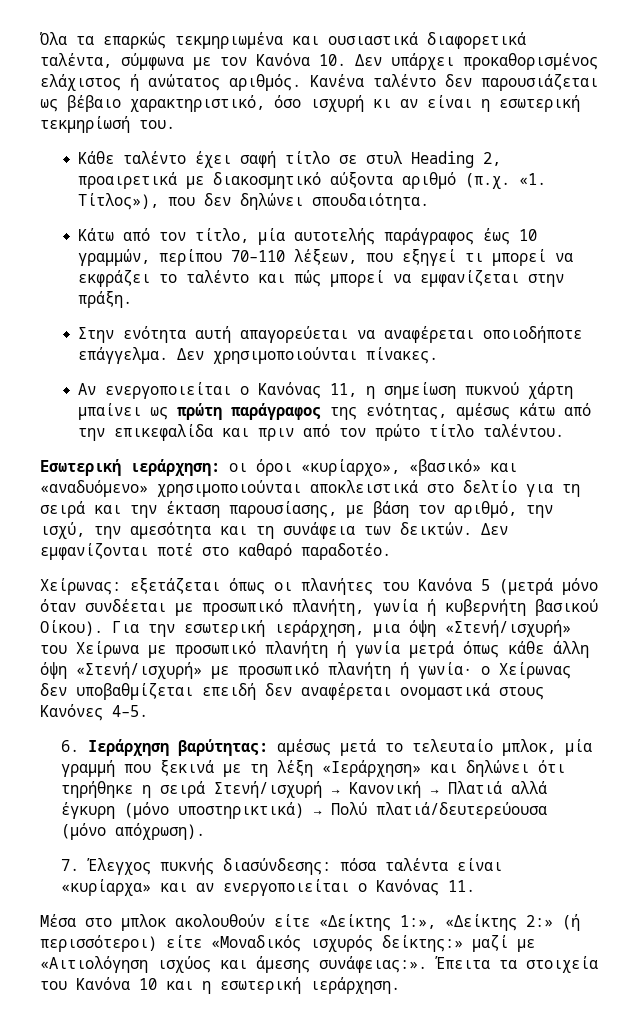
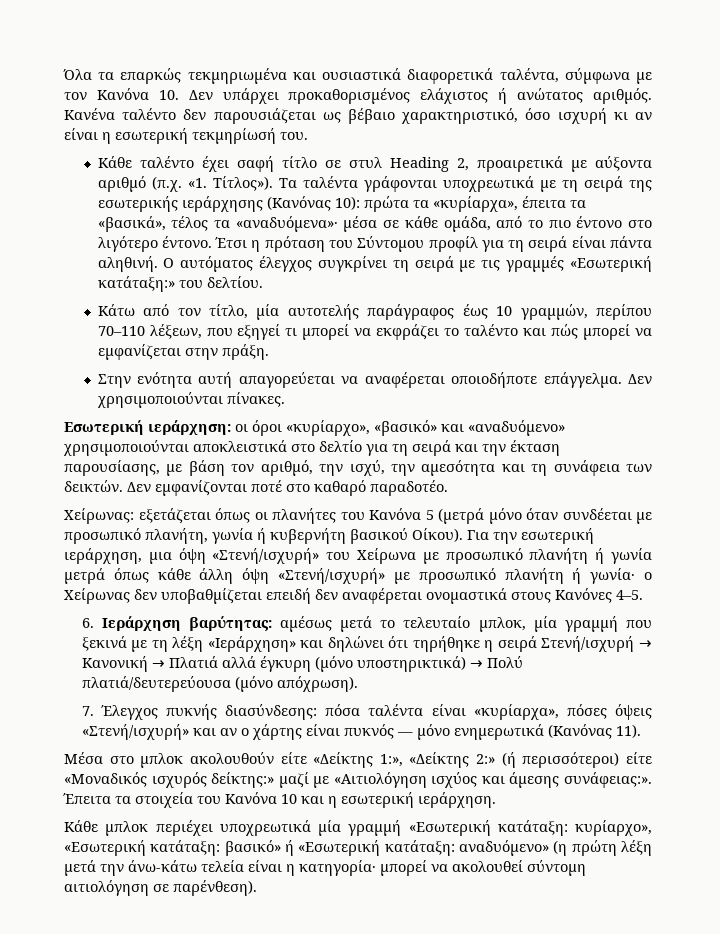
[213,172,322,189] διακοσμητικό -> (587, 166) none
[78,193,430,210] Τίτλος»), που δεν δηλώνει σπουδαιότητα. -> [212,176,652,192] [97,196,586,212] [97,216,652,232] [97,236,653,252] [97,256,652,272] [97,276,263,292] Τίτλος»). Τα ταλέντα γράφονται υποχρεωτικά με τη σειρά της εσωτερικής ιεράρχησης (Κανόνας 10): πρώτα τα «κυρίαρχα», έπειτα τα «βασικά», τέλος τα «αναδυόμενα»· μέσα σε κάθε ομάδα, από το πιο έντονο στο λιγότερο έντονο. Έτσι η πρόταση του Σύντομου προφίλ για τη σειρά είναι πάντα αληθινή. Ο αυτόματος έλεγχος συγκρίνει τη σειρά με τις γραμμές «Εσωτερική κατάταξη:» του δελτίου.
[78,382,574,399] [78,403,592,420] [78,424,565,441] // Αν ενεργοποιείται ο Κανόνας 11, η σημείωση πυκνού χάρτη μπαίνει ως πρώτη παράγραφος της ενότητας, αμέσως κάτω από την επικεφαλίδα και πριν από τον πρώτο τίτλο ταλέντου. -> (285, 399) none
[61,879,476,896] «κυρίαρχα» και αν ενεργοποιείται ο Κανόνας 11. -> [473,704,652,720] [81,724,641,740] «κυρίαρχα», πόσες όψεις «Στενή/ισχυρή» και αν ο χάρτης είναι πυκνός — μόνο ενημερωτικά (Κανόνας 11).
(400, 985) none -> [64,820,652,836] [64,840,652,856] [64,860,586,876] [64,880,257,896] // Κάθε μπλοκ περιέχει υποχρεωτικά μία γραμμή «Εσωτερική κατάταξη: κυρίαρχο», «Εσωτερική κατάταξη: βασικό» ή «Εσωτερική κατάταξη: αναδυόμενο» (η πρώτη λέξη μετά την άνω-κάτω τελεία είναι η κατηγορία· μπορεί να ακολουθεί σύντομη αιτιολόγηση σε παρένθεση).

